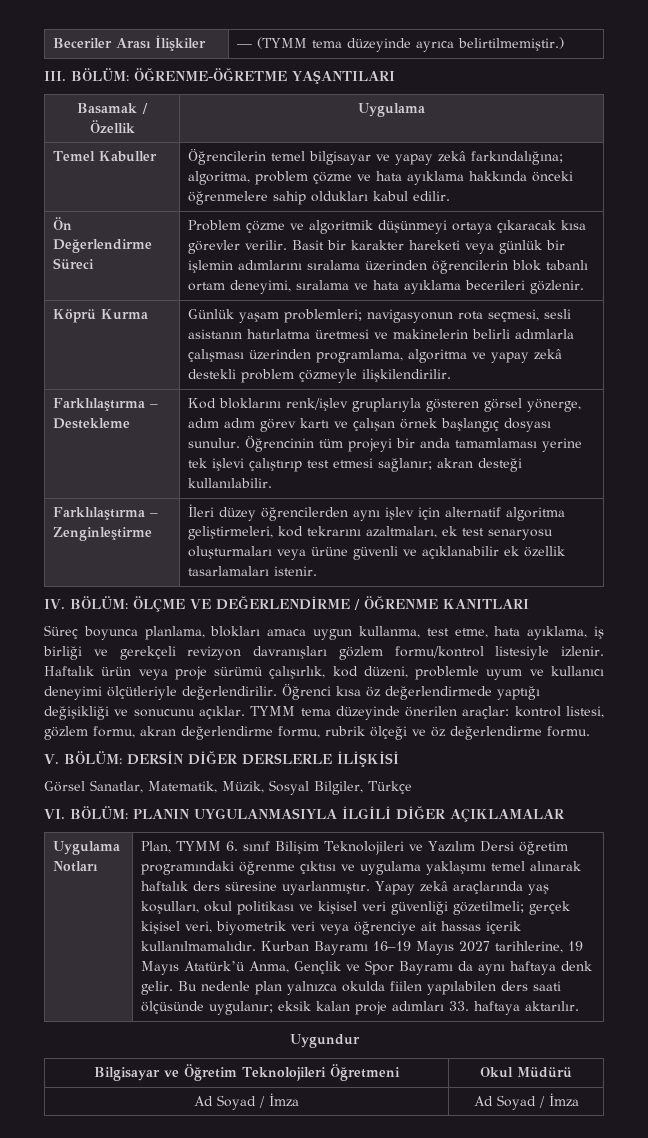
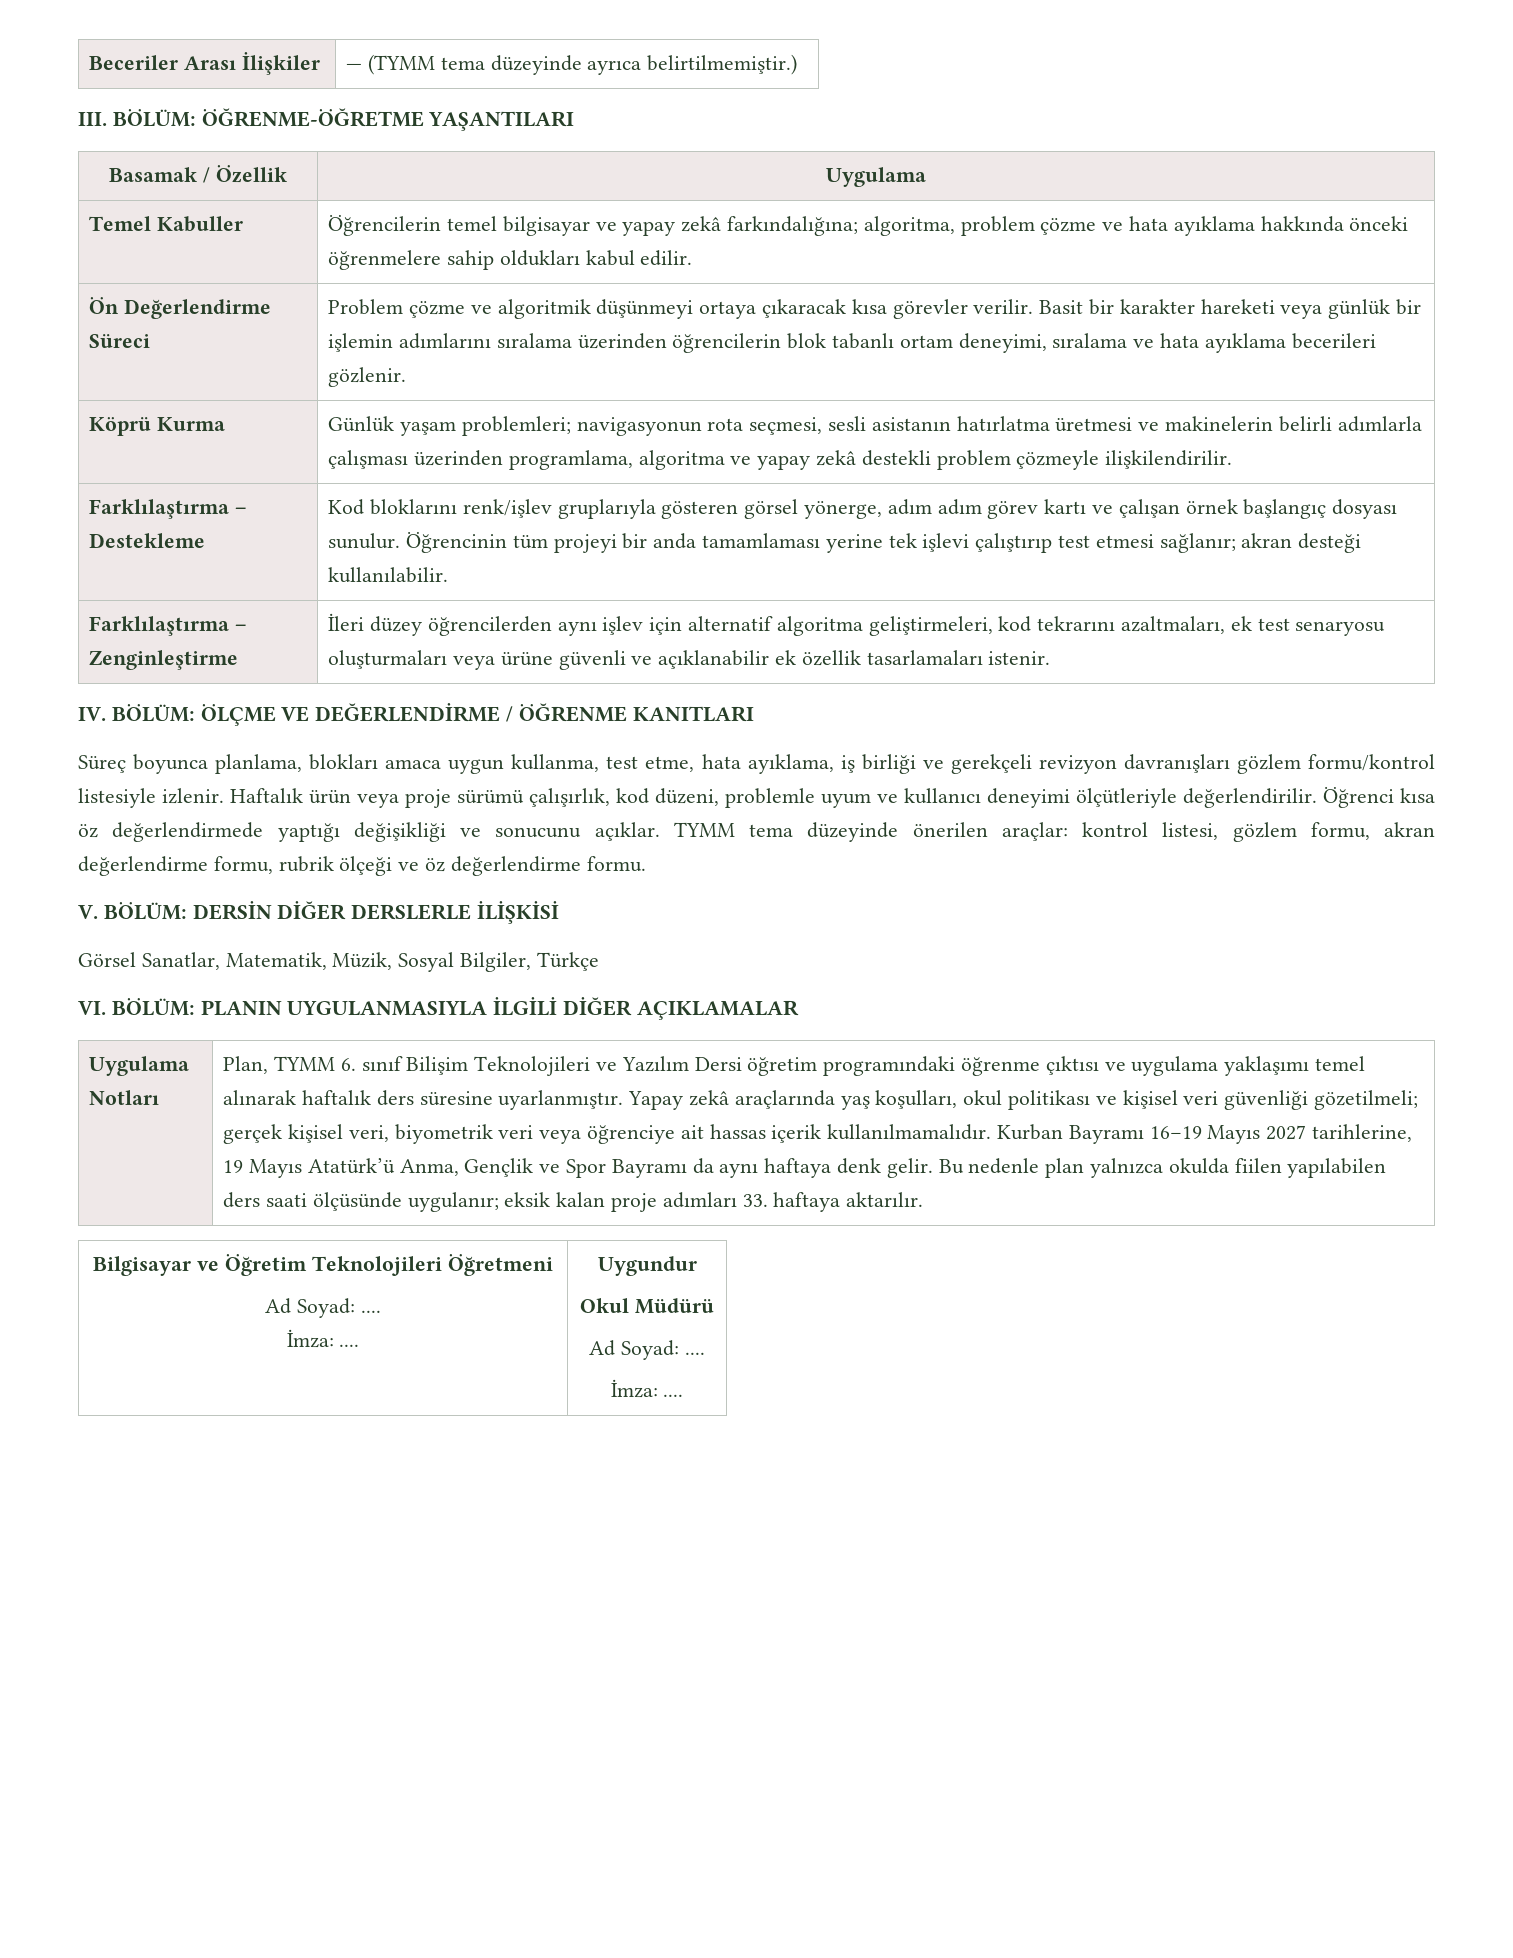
[289,1034,360,1048] // Uygundur -> (924, 1199) none
[480,1067,572,1078] [194,1093,299,1110] [473,1093,579,1110] | Okul Müdürü // Ad Soyad / İmza | Ad Soyad / İmza -> [265,1298,381,1318] [286,1329,360,1348] [597,1256,697,1276] [580,1298,714,1314] [589,1340,705,1360] [610,1379,684,1398] // Ad Soyad: .... // İmza: .... | Uygundur // Okul Müdürü // Ad Soyad: .... // İmza: ....

